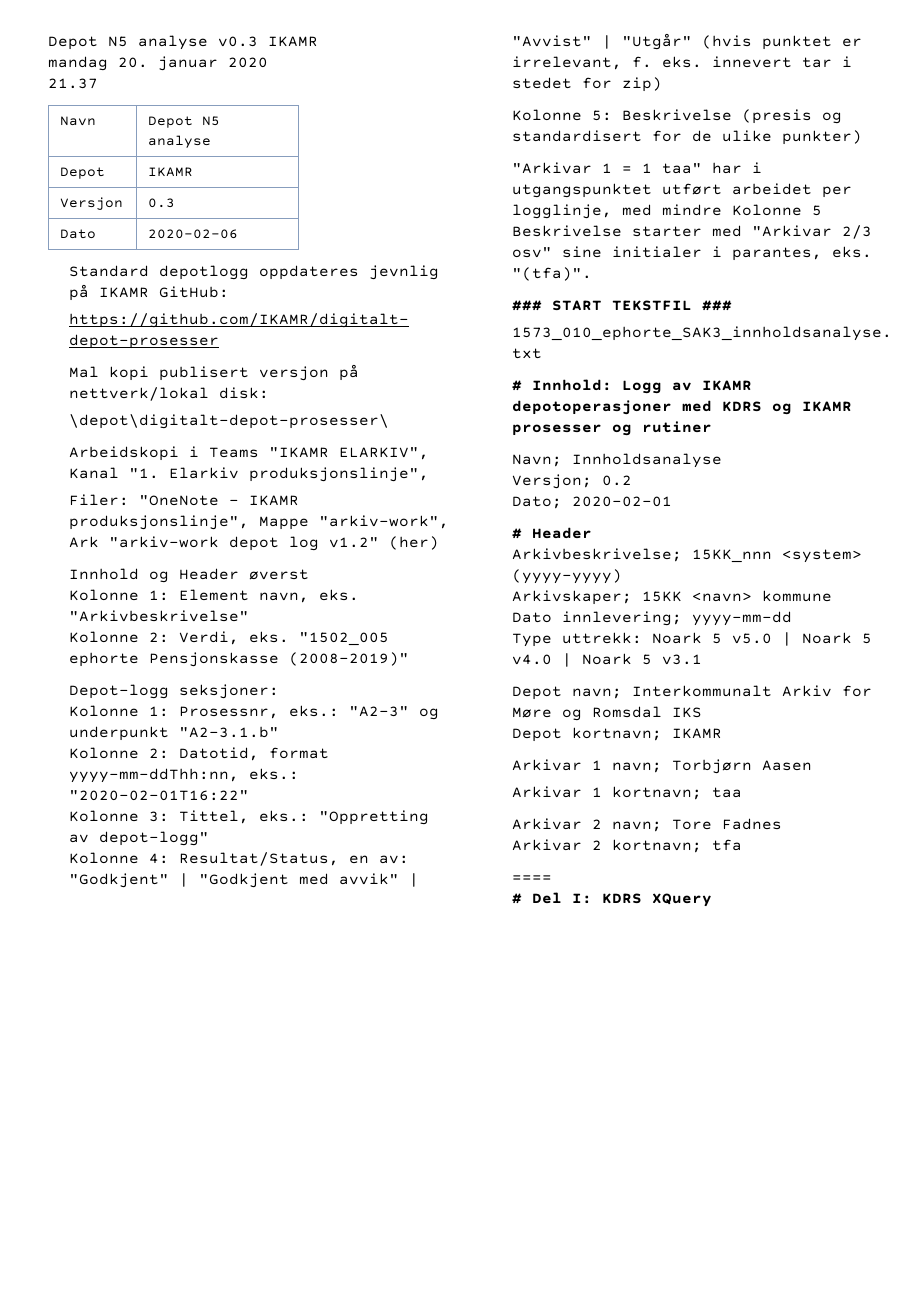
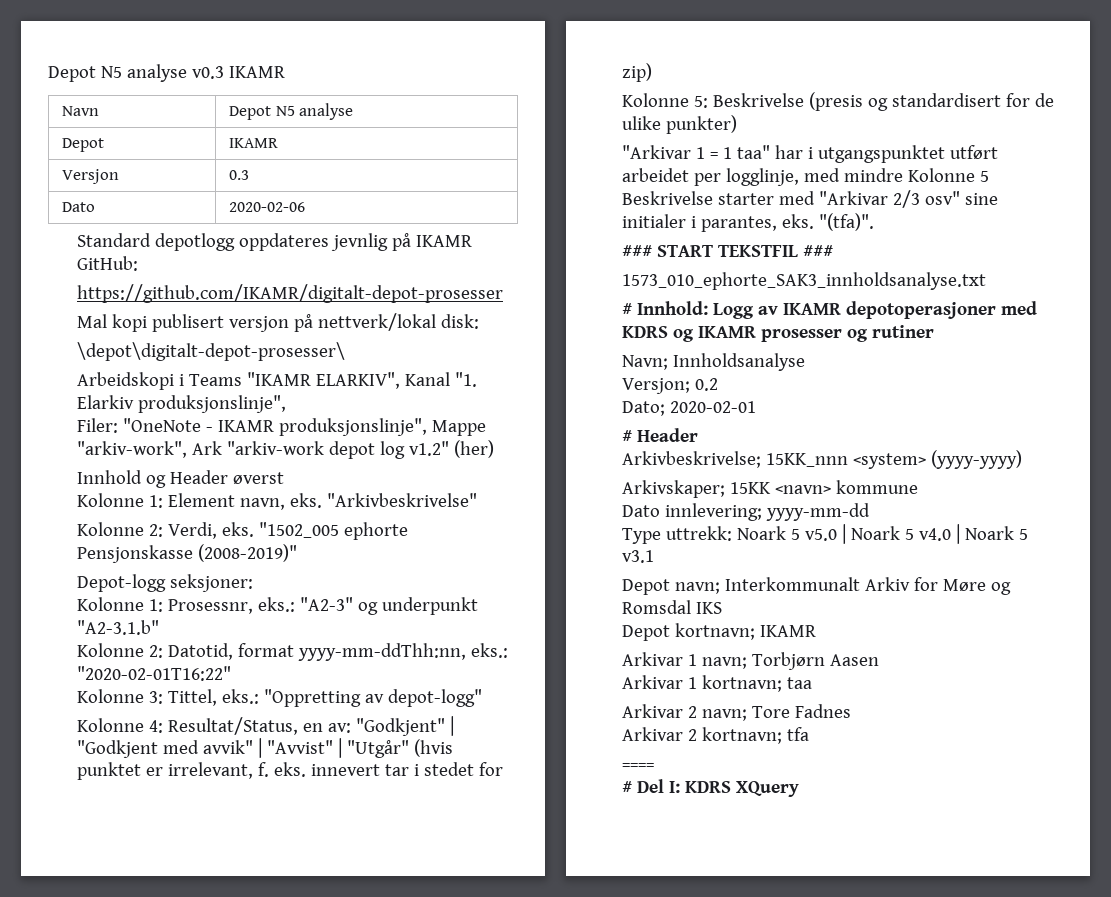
[48,56,268,71] [48,78,98,89] // mandag 20. januar 2020 // 21.37 -> (285, 72) none

